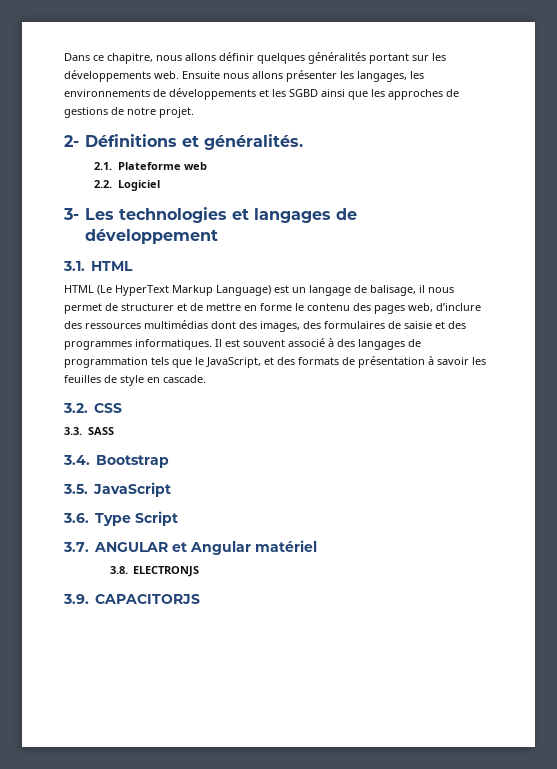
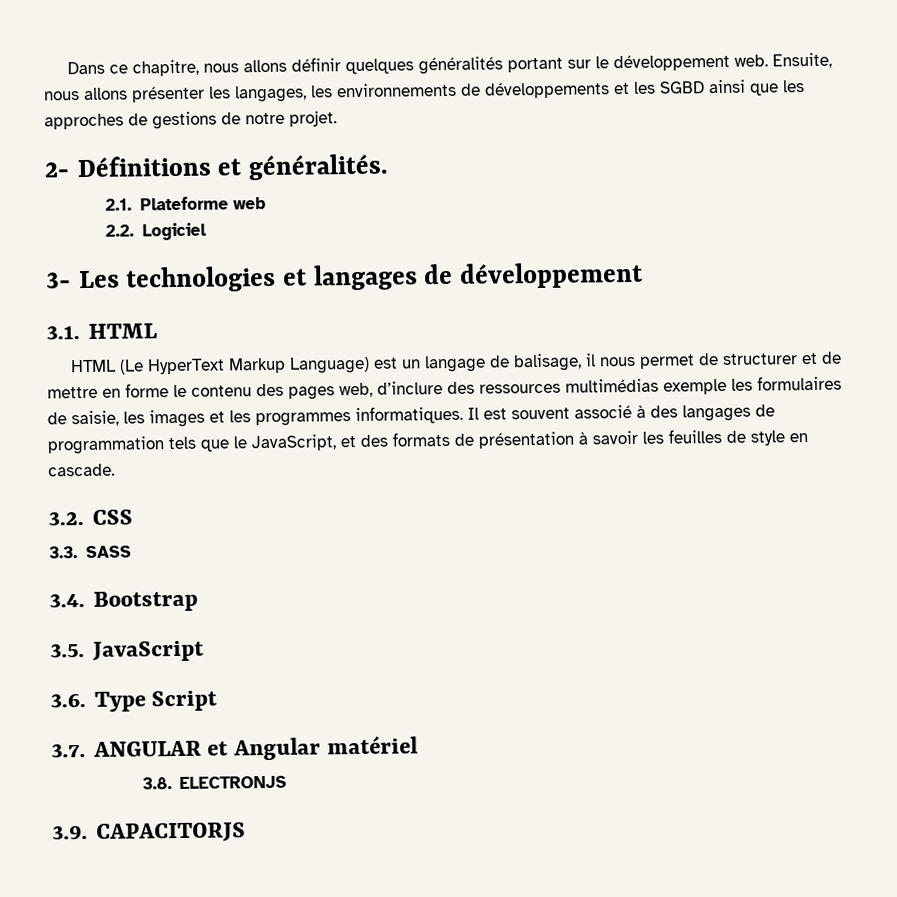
[432,53,446,61] [64,70,220,82] les développements web. Ensuite -> [594,52,832,72] le développement web. Ensuite,
[211,321,466,332] dont des images, des formulaires de saisie et des -> [663,375,842,395] [47,409,251,428] exemple les formulaires de saisie, les images et les

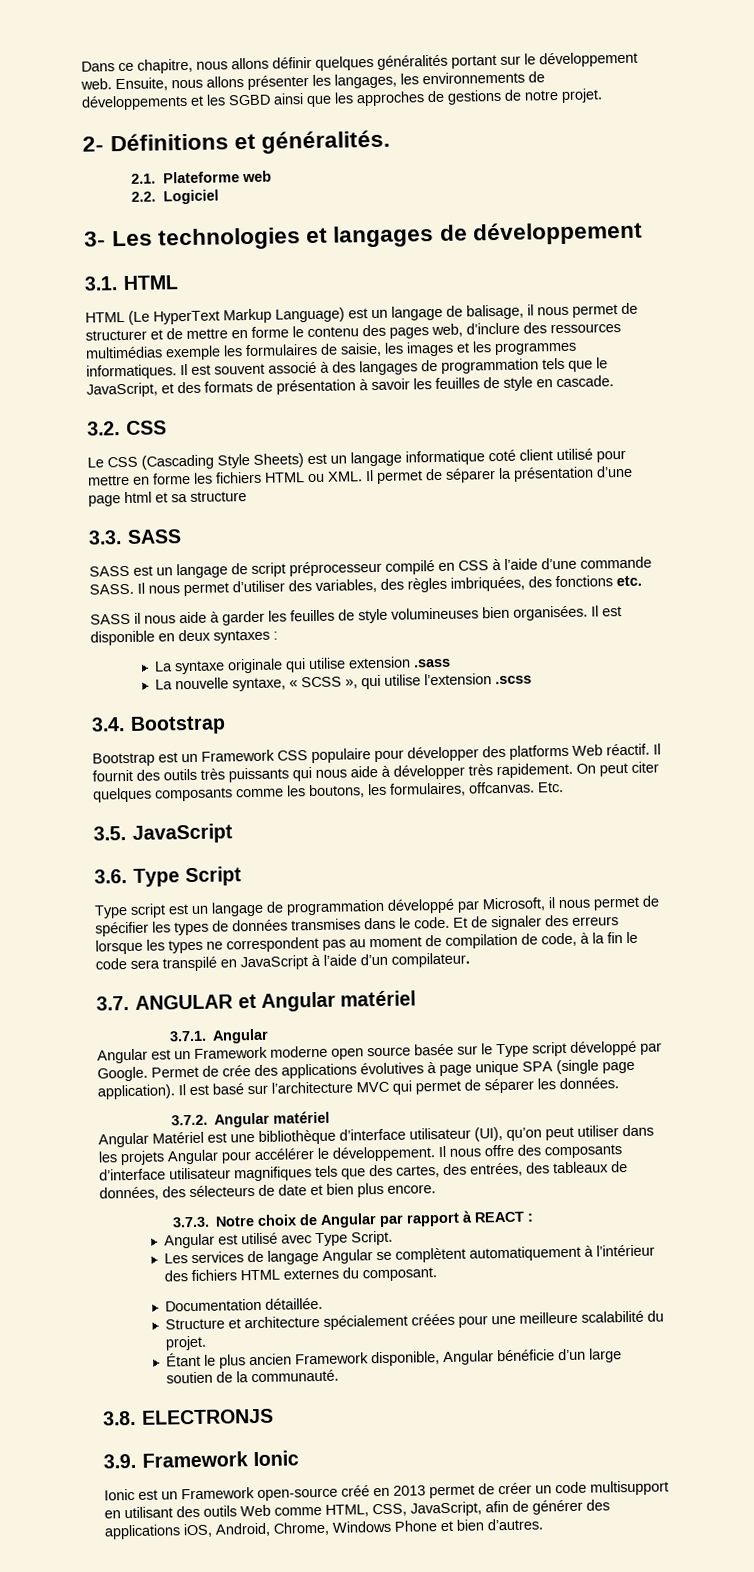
[49,545,132,559] [49,590,198,612] 3.3. SASS // 3.4. Bootstrap -> [87,448,626,470] [87,465,633,486] [88,491,247,507] [88,529,183,545] [89,556,652,579] [89,575,642,597] [90,605,622,626] [90,629,278,646] [154,656,452,675] [155,673,533,692] [91,715,227,735] [92,743,661,767] [92,761,659,783] [93,781,564,803] Le CSS (Cascading Style Sheets) est un langage informatique coté client utilisé pour mettre en forme les fichiers HTML ou XML. Il permet de séparer la présentation d’une page html et sa structure // 3.3. SASS // SASS est un langage de script préprocesseur compilé en CSS à l’aide d’une commande SASS. Il nous permet d’utiliser des variables, des règles imbriquées, des fonctions etc. // SASS il nous aide à garder les feuilles de style volumineuses bien organisées. Il est disponible en deux syntaxes : // La syntaxe originale qui utilise extension .sass // La nouvelle syntaxe, « SCSS », qui utilise l’extension .scss // 3.4. Bootstrap // Bootstrap est un Framework CSS populaire pour développer des platforms Web réactif. Il fournit des outils très puissants qui nous aide à développer très rapidement. On peut citer quelques composants comme les boutons, les formulaires, offcanvas. Etc.
(218, 701) none -> [94,895,659,919] [95,914,619,937] [95,931,638,955] [95,952,470,972] // Type script est un langage de programmation développé par Microsoft, il nous permet de spécifier les types de données transmises dans le code. Et de signaler des erreurs lorsque les types ne correspondent pas au moment de compilation de code, à la fin le code sera transpilé en JavaScript à l’aide d’un compilateur.
[141,775,288,790] [52,822,246,843] 3.8. ELECTRONJS // 3.9. CAPACITORJS -> [168,1028,269,1044] [97,1040,662,1064] [97,1059,635,1082] [97,1077,619,1100] [170,1110,330,1128] [98,1124,654,1148] [98,1144,622,1166] [99,1161,628,1182] [99,1182,436,1201] [171,1210,534,1228] [164,1230,394,1249] [164,1244,656,1265] [164,1267,438,1282] [165,1297,324,1312] [165,1310,665,1330] [165,1335,208,1351] [166,1348,623,1369] [166,1369,340,1384] [103,1408,275,1426] [103,1450,299,1469] [104,1480,669,1502] [104,1499,610,1519] [104,1518,543,1540] 3.7.1. Angular // Angular est un Framework moderne open source basée sur le Type script développé par Google. Permet de crée des applications évolutives à page unique SPA (single page application). Il est basé sur l’architecture MVC qui permet de séparer les données. // 3.7.2. Angular matériel // Angular Matériel est une bibliothèque d’interface utilisateur (UI), qu’on peut utiliser dans les projets Angular pour accélérer le développement. Il nous offre des composants d’interface utilisateur magnifiques tels que des cartes, des entrées, des tableaux de données, des sélecteurs de date et bien plus encore. // 3.7.3. Notre choix de Angular par rapport à REACT : // Angular est utilisé avec Type Script. // Les services de langage Angular se complètent automatiquement à l’intérieur des fichiers HTML externes du composant. // Documentation détaillée. // Structure et architecture spécialement créées pour une meilleure scalabilité du projet. // Étant le plus ancien Framework disponible, Angular bénéficie d’un large soutien de la communauté. // 3.8. ELECTRONJS // 3.9. Framework Ionic // Ionic est un Framework open-source créé en 2013 permet de créer un code multisupport en utilisant des outils Web comme HTML, CSS, JavaScript, afin de générer des applications iOS, Android, Chrome, Windows Phone et bien d’autres.

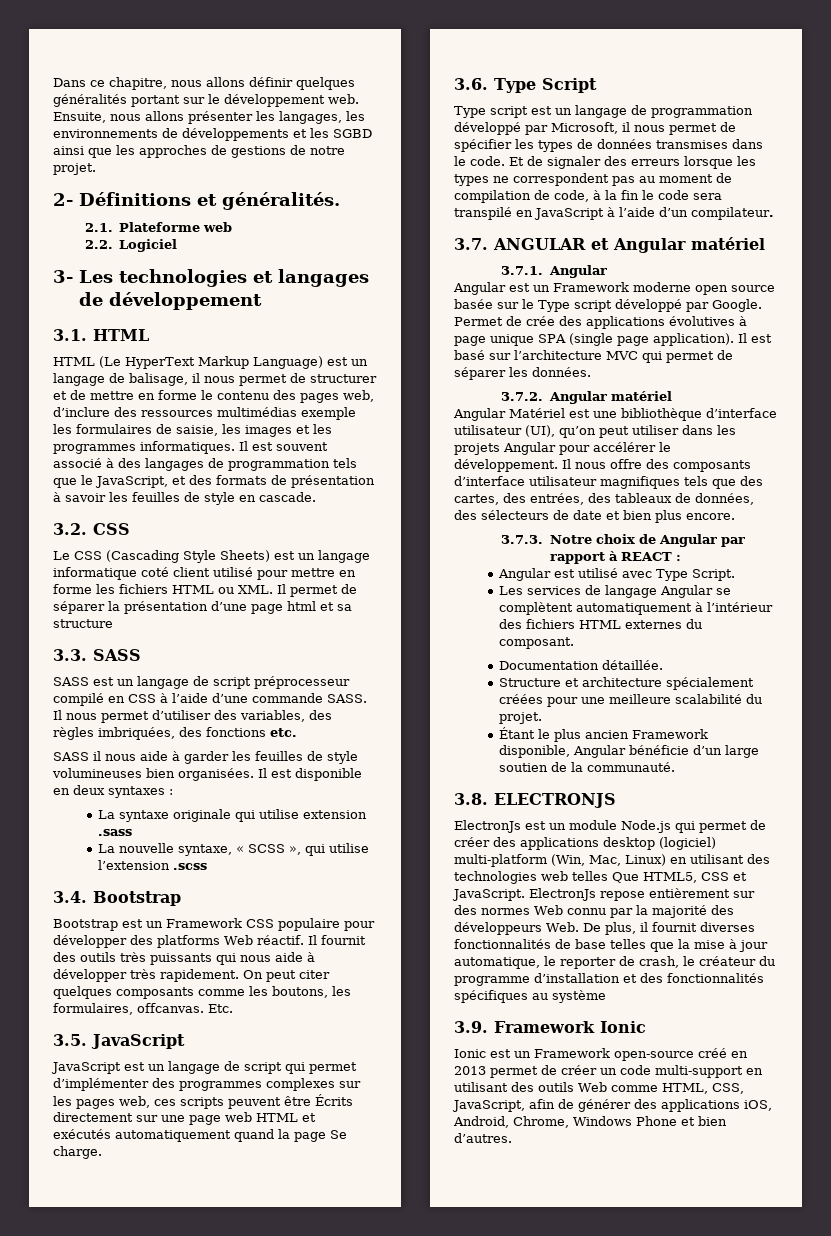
(234, 833) none -> [51,1061,357,1074] [53,1078,361,1091] [53,1094,353,1109] [53,1112,316,1125] [53,1129,347,1142] [53,1146,102,1159] // JavaScript est un langage de script qui permet d’implémenter des programmes complexes sur les pages web, ces scripts peuvent être Écrits directement sur une page web HTML et exécutés automatiquement quand la page Se charge.
(275, 1416) none -> [454,820,766,833] [454,837,716,850] [454,854,770,867] [454,871,747,884] [452,888,755,901] [454,905,734,918] [454,922,755,935] [454,939,768,952] [454,956,775,969] [454,973,764,986] [454,990,606,1003] // ElectronJs est un module Node.js qui permet de créer des applications desktop (logiciel) multi-platform (Win, Mac, Linux) en utilisant des technologies web telles Que HTML5, CSS et JavaScript. ElectronJs repose entièrement sur des normes Web connu par la majorité des développeurs Web. De plus, il fournit diverses fonctionnalités de base telles que la mise à jour automatique, le reporter de crash, le créateur du programme d’installation et des fonctionnalités spécifiques au système
[590,1480,669,1496] multisupport -> [655,1065,743,1078] multi-support

